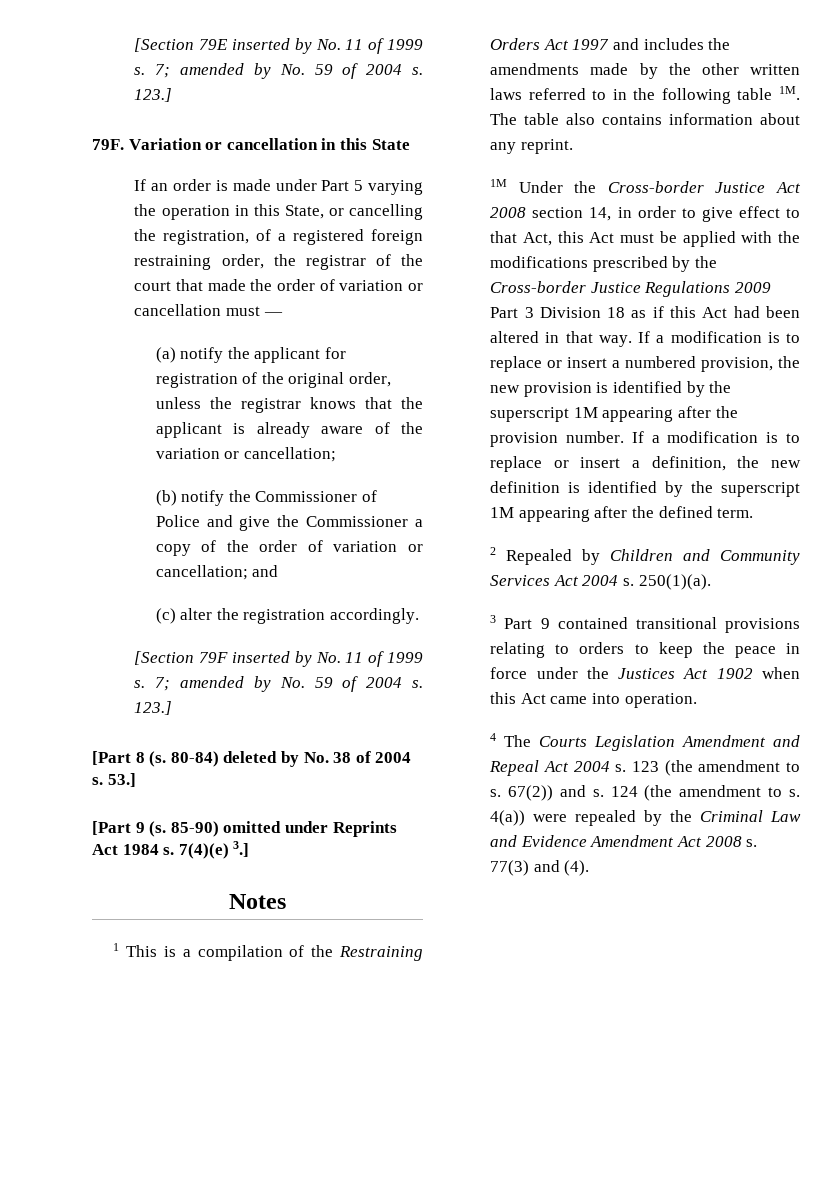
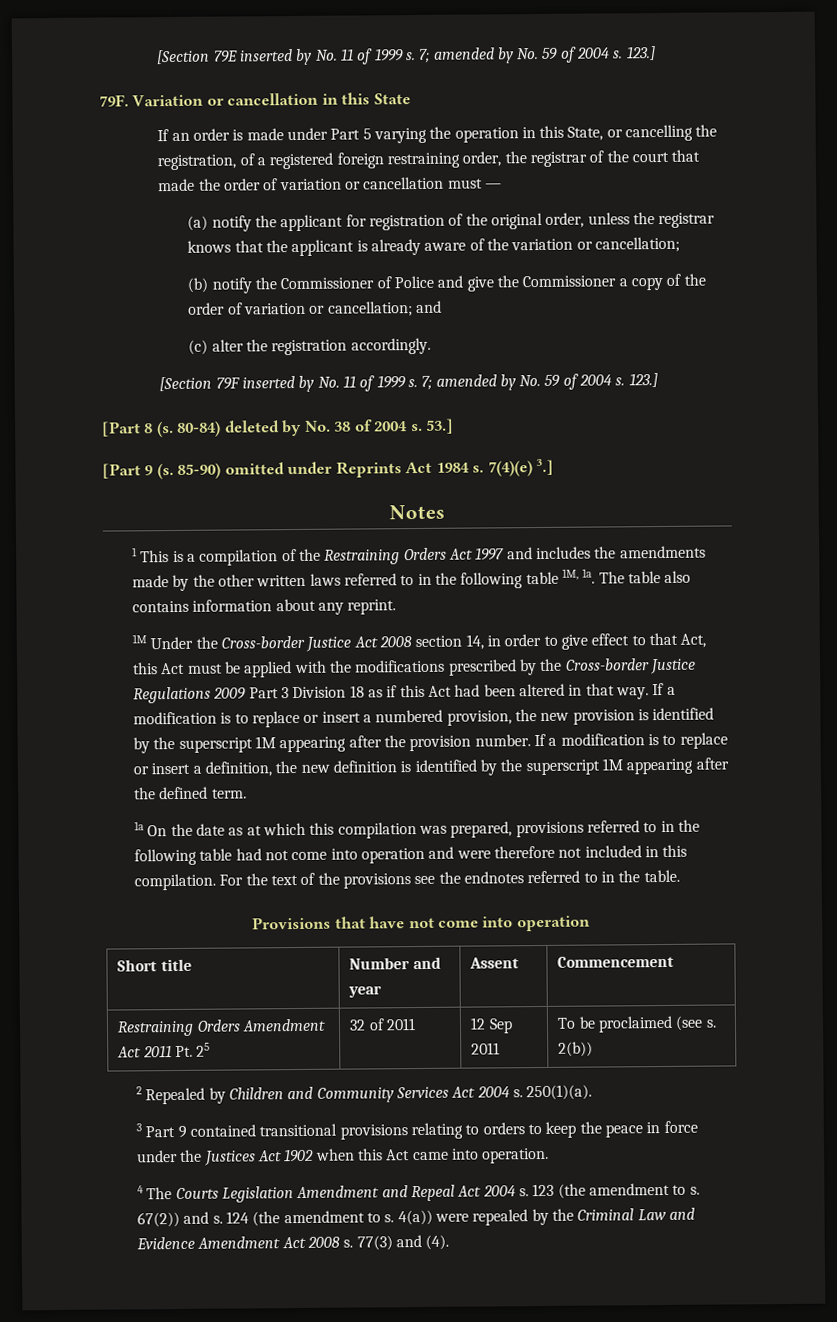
[779,86,800,100] 1M. -> [561,568,596,584] 1M, 1a.
(754, 513) none -> [134,819,700,839] [134,844,688,866] [134,869,680,891] [252,915,591,932] [117,958,192,972] [349,956,441,970] [348,985,383,998] [469,957,520,969] [557,955,675,968] [117,1018,327,1037] [117,1042,211,1058] [349,1018,417,1031] [470,1017,513,1034] [471,1042,501,1055] [557,1015,717,1033] [558,1041,594,1057] // 1a On the date as at which this compilation was prepared, provisions referred to in the following table had not come into operation and were therefore not included in this compilation. For the text of the provisions see the endnotes referred to in the table. // Provisions that have not come into operation // Short title | Number and year | Assent | Commencement // Restraining Orders Amendment Act 2011 Pt. 25 | 32 of 2011 | 12 Sep 2011 | To be proclaimed (see s. 2(b))

